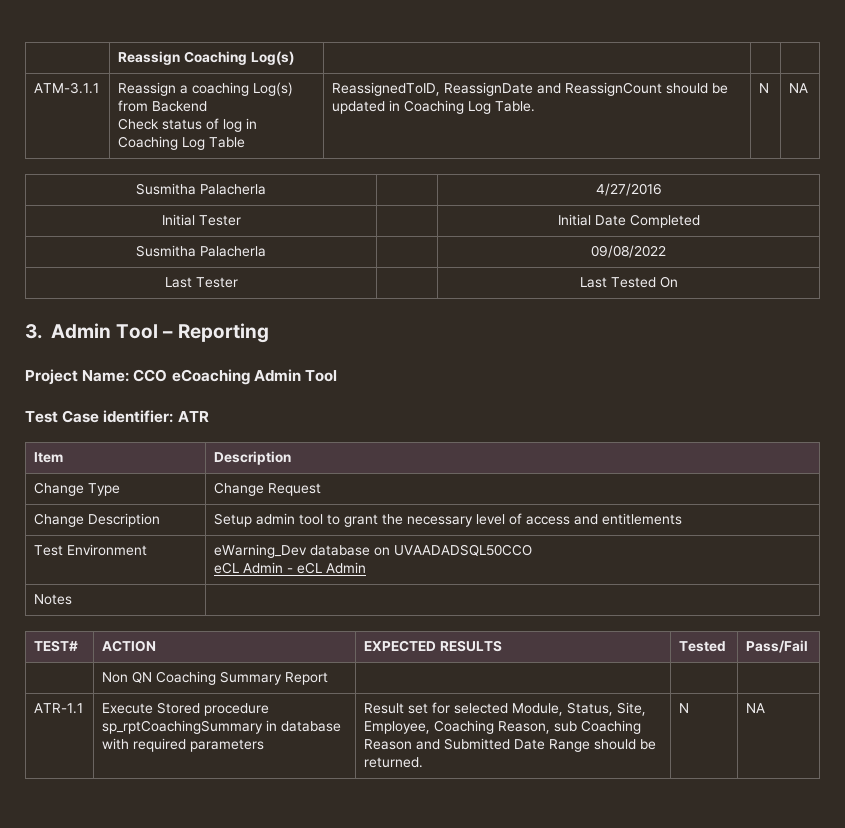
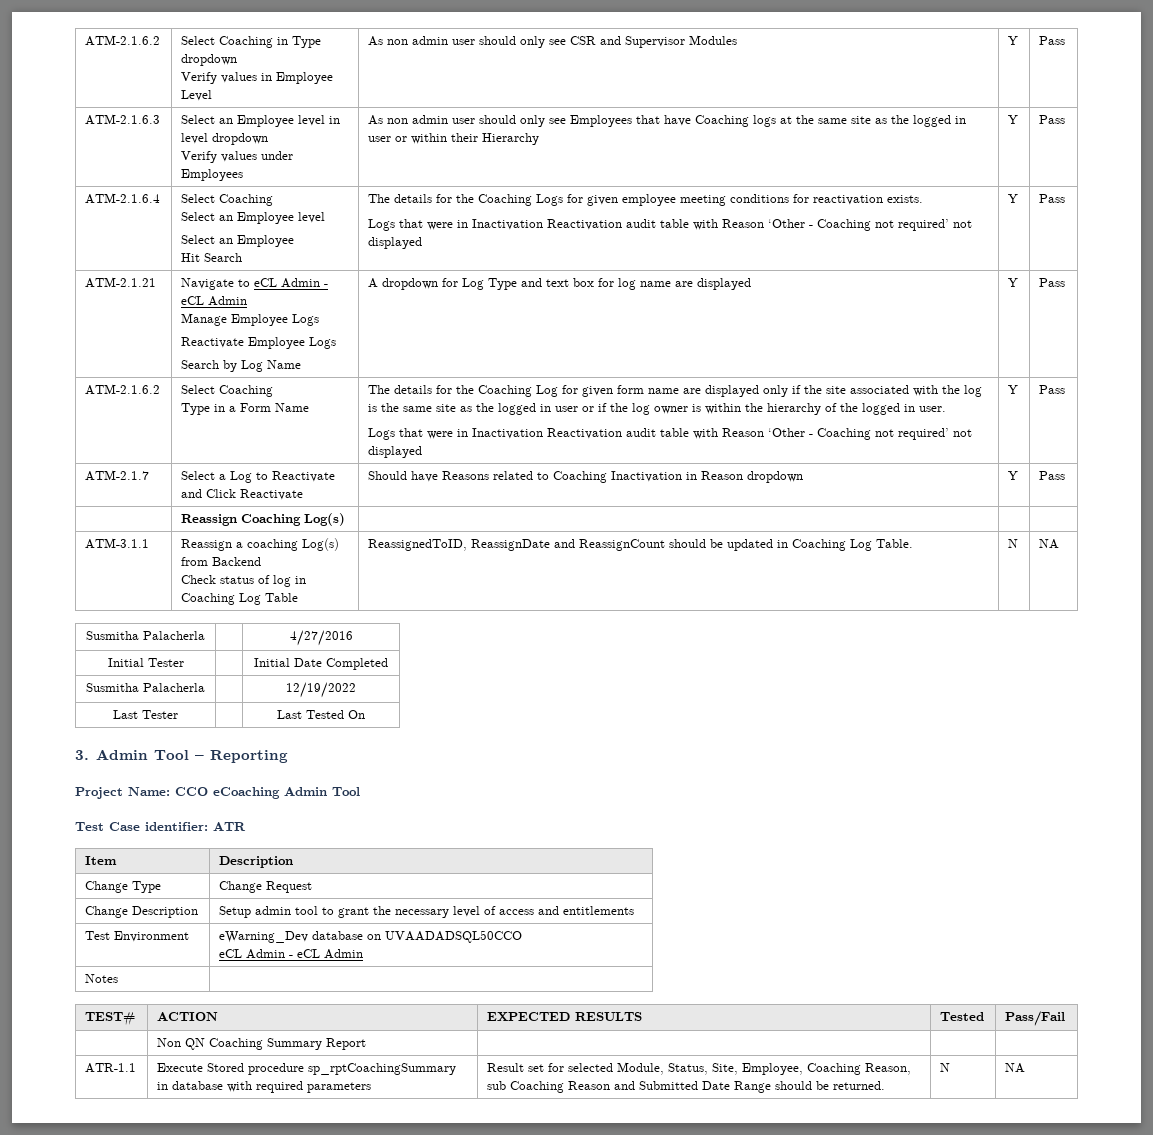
(118, 58) none -> [85,35,161,46] [181,36,322,48] [181,54,238,66] [181,72,334,84] [181,90,213,101] [368,35,738,48] [1008,36,1019,45] [1039,36,1066,45] [85,114,161,125] [181,115,341,127] [181,133,269,145] [181,151,294,163] [181,169,244,181] [368,115,967,127] [368,133,540,145] [1008,115,1019,124] [1039,115,1066,124] [85,193,161,204] [181,194,274,206] [181,212,326,224] [181,235,295,247] [181,253,243,262] [368,194,924,206] [368,219,973,231] [368,237,423,249] [1008,194,1019,203] [1039,194,1066,203] [85,277,157,288] [181,278,329,290] [181,296,248,306] [181,313,320,326] [181,337,337,349] [181,360,302,372] [368,278,752,290] [1008,278,1019,287] [1039,278,1066,287] [85,384,161,395] [181,385,274,397] [181,403,310,415] [368,385,983,397] [368,403,947,415] [368,428,973,440] [368,446,423,458] [1008,385,1019,394] [1039,385,1066,394] [85,470,150,481] [181,471,336,483] [181,489,304,500] [368,471,804,483] [1008,471,1019,480] [1039,471,1066,480] ATM-2.1.6.2 | Select Coaching in Type dropdown // Verify values in Employee Level | As non admin user should only see CSR and Supervisor Modules | Y | Pass // ATM-2.1.6.3 | Select an Employee level in level dropdown // Verify values under Employees | As non admin user should only see Employees that have Coaching logs at the same site as the logged in user or within their Hierarchy | Y | Pass // ATM-2.1.6.4 | Select Coaching // Select an Employee level // Select an Employee // Hit Search | The details for the Coaching Logs for given employee meeting conditions for reactivation exists. // Logs that were in Inactivation Reactivation audit table with Reason ‘Other - Coaching not required’ not displayed | Y | Pass // ATM-2.1.21 | Navigate to eCL Admin - eCL Admin // Manage Employee Logs // Reactivate Employee Logs // Search by Log Name | A dropdown for Log Type and text box for log name are displayed | Y | Pass // ATM-2.1.6.2 | Select Coaching // Type in a Form Name | The details for the Coaching Log for given form name are displayed only if the site associated with the log is the same site as the logged in user or if the log owner is within the hierarchy of the logged in user. // Logs that were in Inactivation Reactivation audit table with Reason ‘Other - Coaching not required’ not displayed | Y | Pass // ATM-2.1.7 | Select a Log to Reactivate and Click Reactivate | Should have Reasons related to Coaching Inactivation in Reason dropdown | Y | Pass //
[591,245,666,258] 09/08/2022 -> [286,682,356,698] 12/19/2022

